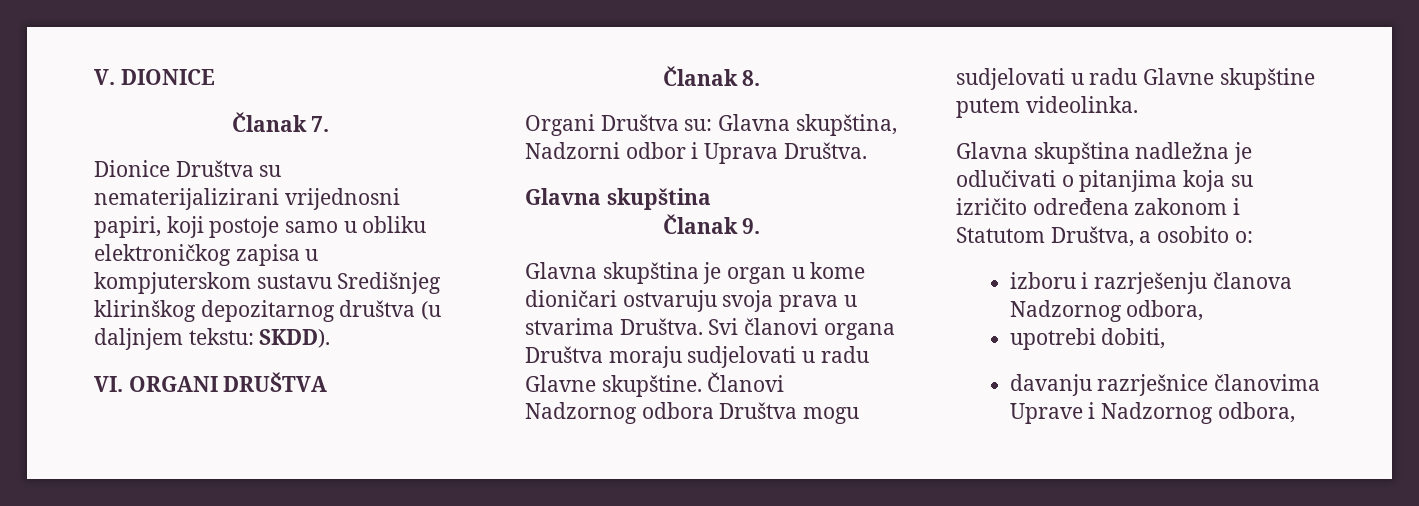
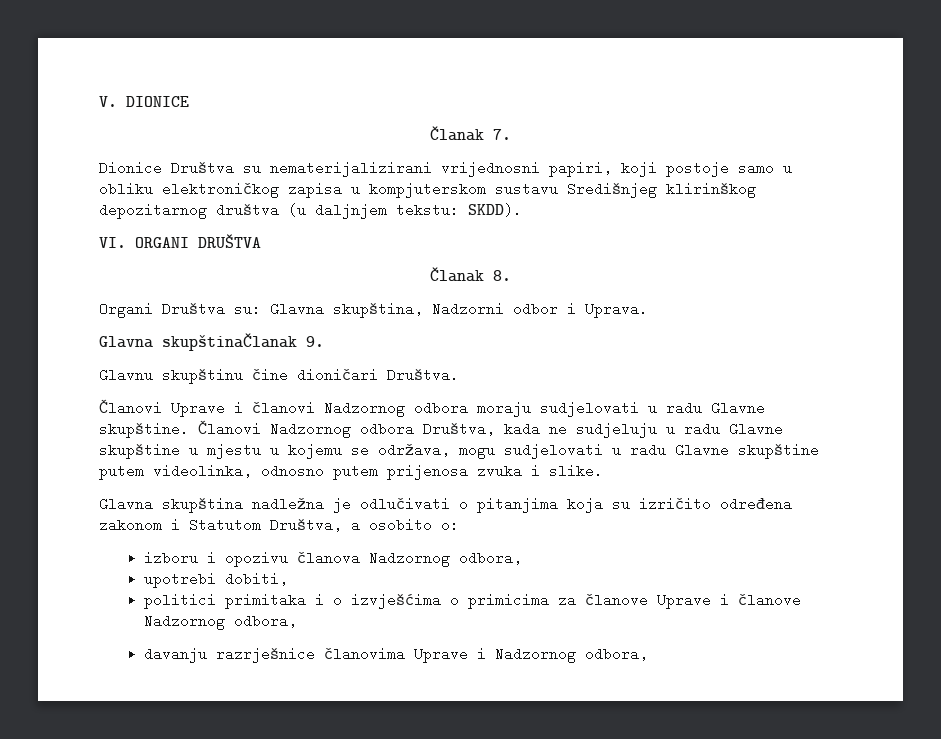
[704,142,867,164] [525,188,711,210] [662,214,761,234] [525,262,866,284] [525,290,857,312] [525,318,895,340] [525,346,603,363] Uprava Društva. // Glavna skupština // Članak 9. // Glavna skupština je organ u kome dioničari ostvaruju svoja prava u stvarima Društva. Svi članovi organa Društva -> [585,302,648,318] [99,333,324,351] [99,368,459,384] [99,399,468,417] Uprava. // Glavna skupštinaČlanak 9. // Glavnu skupštinu čine dioničari Društva. // Članovi Uprave i članovi Nadzornog odbora
[719,402,798,419] Društva -> [423,422,783,438] [99,443,450,459] Društva, kada ne sudjeluju u radu Glavne skupštine u mjestu u kojemu se održava,
[1025,96,1138,113] videolinka. -> [153,464,603,480] videolinka, odnosno putem prijenosa zvuka i slike.
[1094,272,1208,294] razrješenju -> [224,552,288,567] opozivu
(1166, 338) none -> [143,593,801,609] [143,614,297,630] // politici primitaka i o izvješćima o primicima za članove Uprave i članove Nadzornog odbora,

